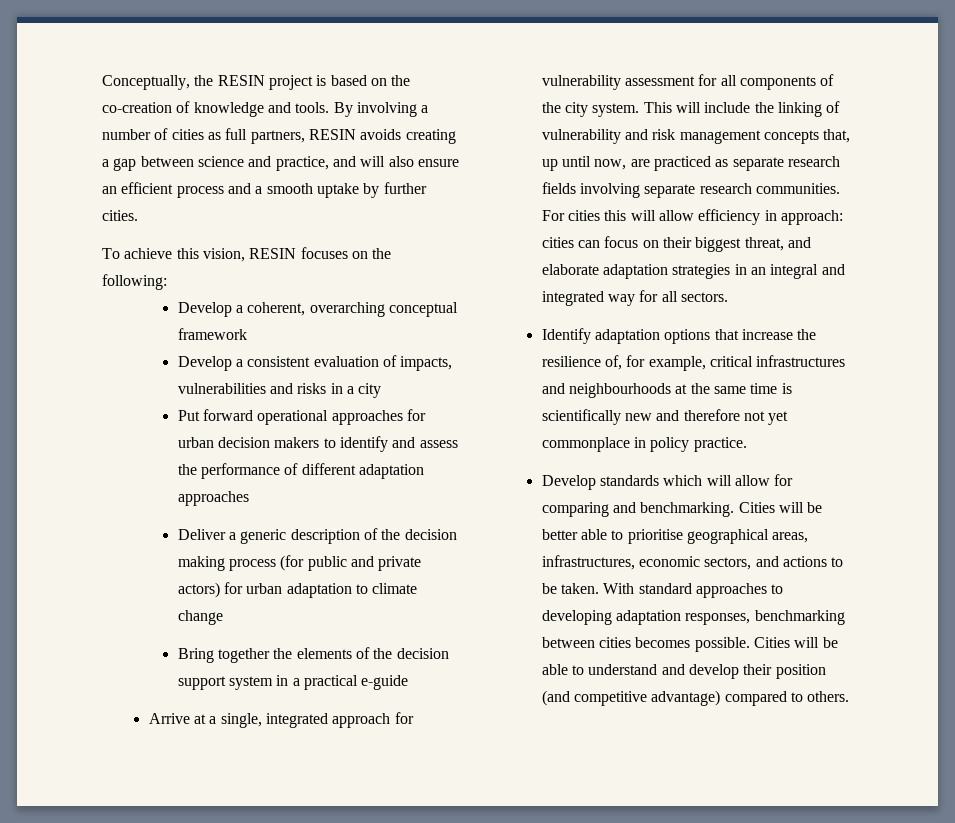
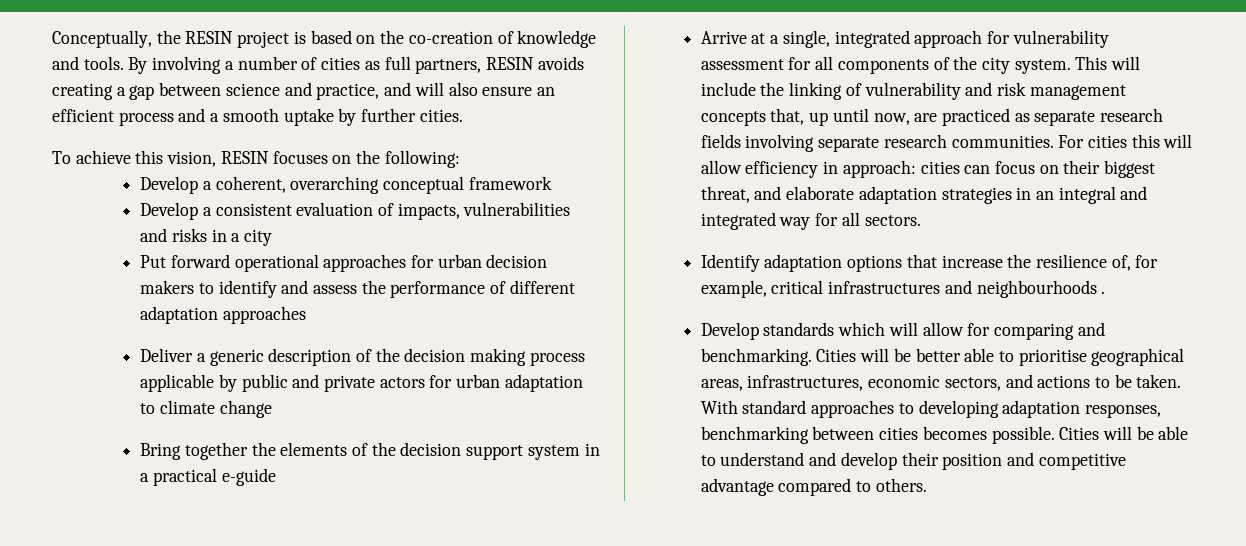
[280,555,305,571] (for -> [140,374,237,392] applicable by
[177,582,220,598] actors) -> [379,377,425,388] actors
[675,383,792,394] [541,409,789,425] [541,437,747,452] at the same time is scientifically new and therefore not yet commonplace in policy practice. -> [1101,291,1106,294] .
[541,690,721,706] (and competitive advantage) -> [1007,452,1126,470] [700,478,774,496] and competitive advantage

